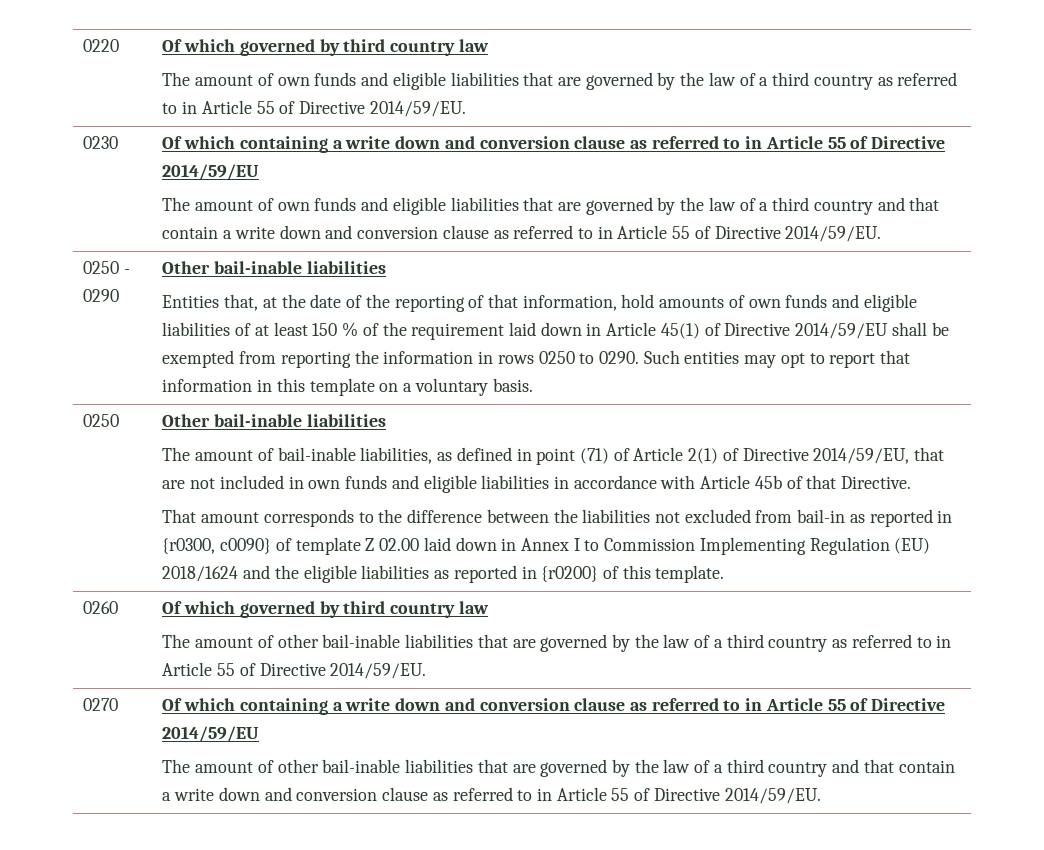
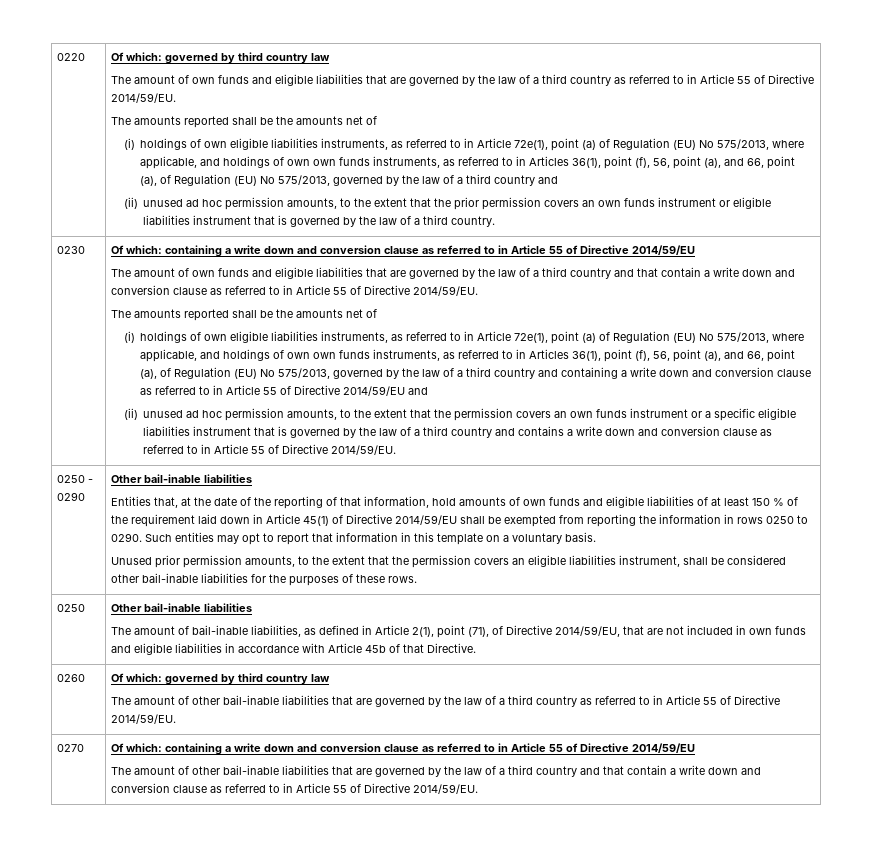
[184,39,236,52] which -> [125,52,162,61] which:
(466, 109) none -> [110,116,377,128] [123,138,805,151] [140,156,796,169] [140,174,559,186] [123,197,772,210] [143,215,496,227] // The amounts reported shall be the amounts net of // (i) holdings of own eligible liabilities instruments, as referred to in Article 72e(1), point (a) of Regulation (EU) No 575/2013, where applicable, and holdings of own own funds instruments, as referred to in Articles 36(1), point (f), 56, point (a), and 66, point (a), of Regulation (EU) No 575/2013, governed by the law of a third country and // (ii) unused ad hoc permission amounts, to the extent that the prior permission covers an own funds instrument or eligible liabilities instrument that is governed by the law of a third country.
[184,136,236,149] which -> [125,245,162,254] which:
(882, 234) none -> [110,309,377,321] [123,331,805,344] [140,349,796,362] [140,367,812,379] [140,385,429,396] [123,408,797,421] [143,426,773,438] [143,444,397,455] // The amounts reported shall be the amounts net of // (i) holdings of own eligible liabilities instruments, as referred to in Article 72e(1), point (a) of Regulation (EU) No 575/2013, where applicable, and holdings of own own funds instruments, as referred to in Articles 36(1), point (f), 56, point (a), and 66, point (a), of Regulation (EU) No 575/2013, governed by the law of a third country and containing a write down and conversion clause as referred to in Article 55 of Directive 2014/59/EU and // (ii) unused ad hoc permission amounts, to the extent that the permission covers an own funds instrument or a specific eligible liabilities instrument that is governed by the law of a third country and contains a write down and conversion clause as referred to in Article 55 of Directive 2014/59/EU.
(533, 385) none -> [110,555,786,568] [110,573,417,586] // Unused prior permission amounts, to the extent that the permission covers an eligible liabilities instrument, shall be considered other bail-inable liabilities for the purposes of these rows.
[536,447,719,465] point (71) of Article 2(1) -> [374,625,489,638] Article 2(1), point (71),
[162,509,953,527] [162,537,931,555] [162,565,725,583] // That amount corresponds to the difference between the liabilities not excluded from bail-in as reported in {r0300, c0090} of template Z 02.00 laid down in Annex I to Commission Implementing Regulation (EU) 2018/1624 and the eligible liabilities as reported in {r0200} of this template. -> (476, 648) none
[184,601,236,614] which -> [125,673,162,682] which:
[184,698,236,711] which -> [125,743,162,752] which:

